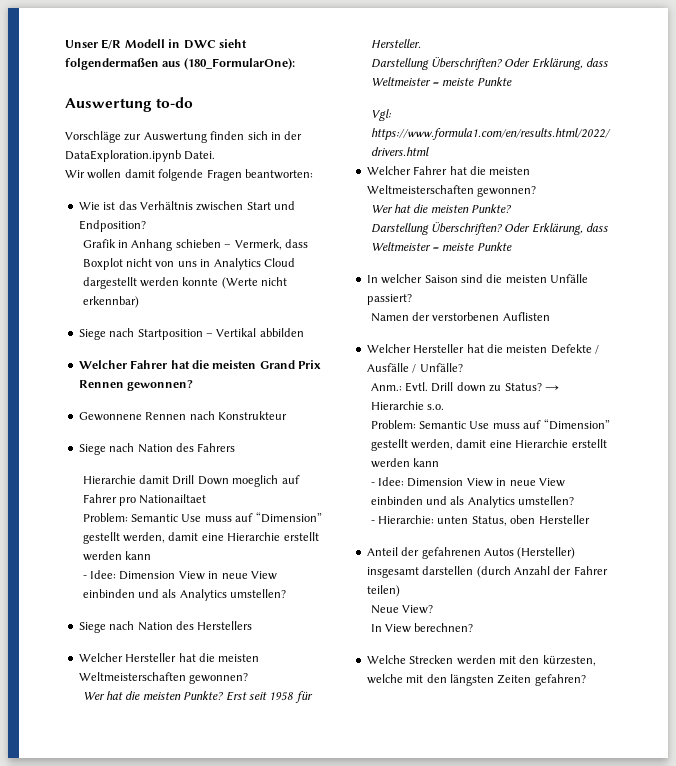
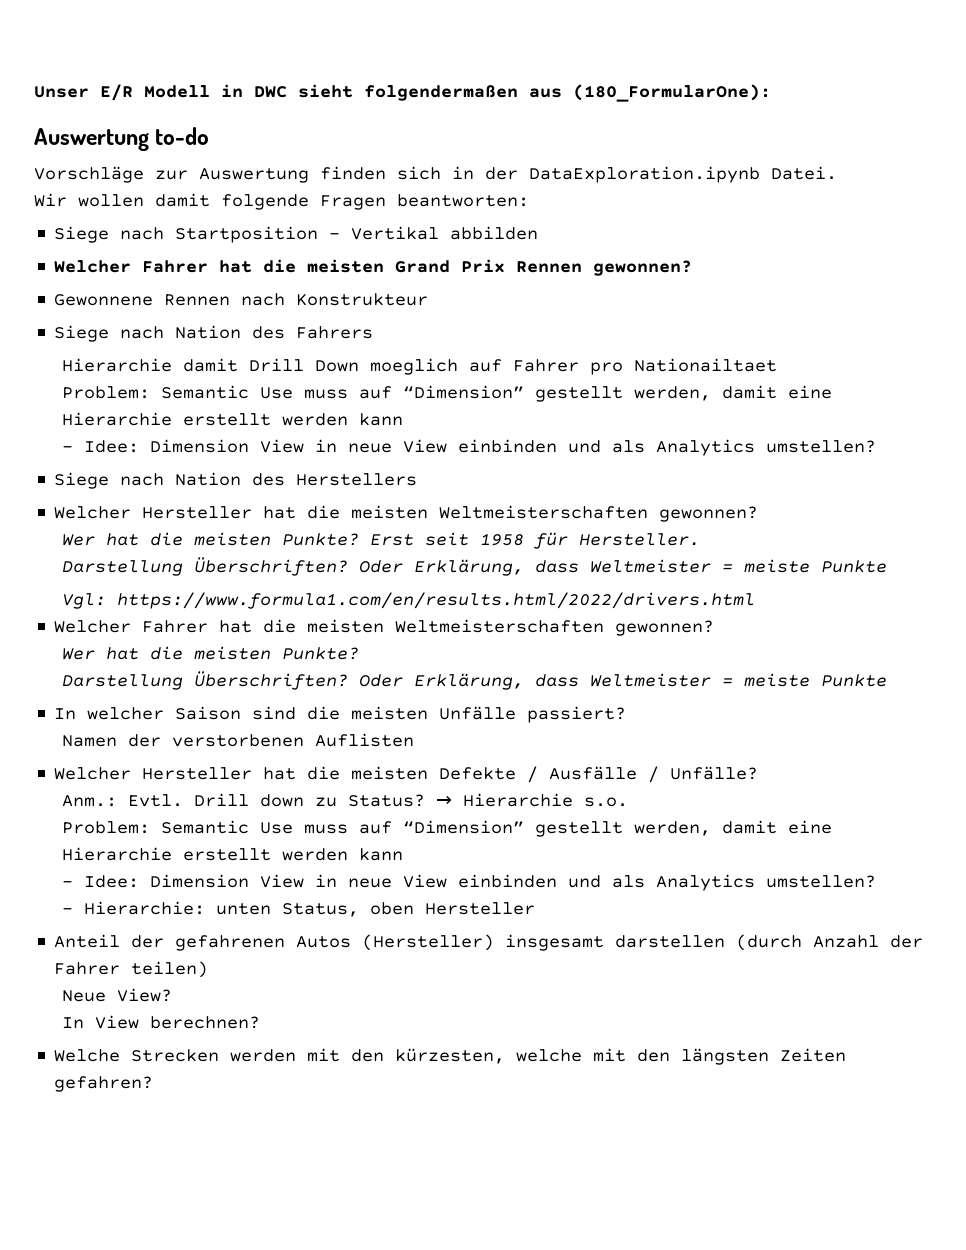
[78,201,295,211] [78,220,146,232] [82,239,308,251] [82,258,295,270] [82,277,288,289] [82,296,139,308] // Wie ist das Verhältnis zwischen Start und Endposition? // Grafik in Anhang schieben – Vermerk, dass Boxplot nicht von uns in Analytics Cloud dargestellt werden konnte (Werte nicht erkennbar) -> (529, 200) none

